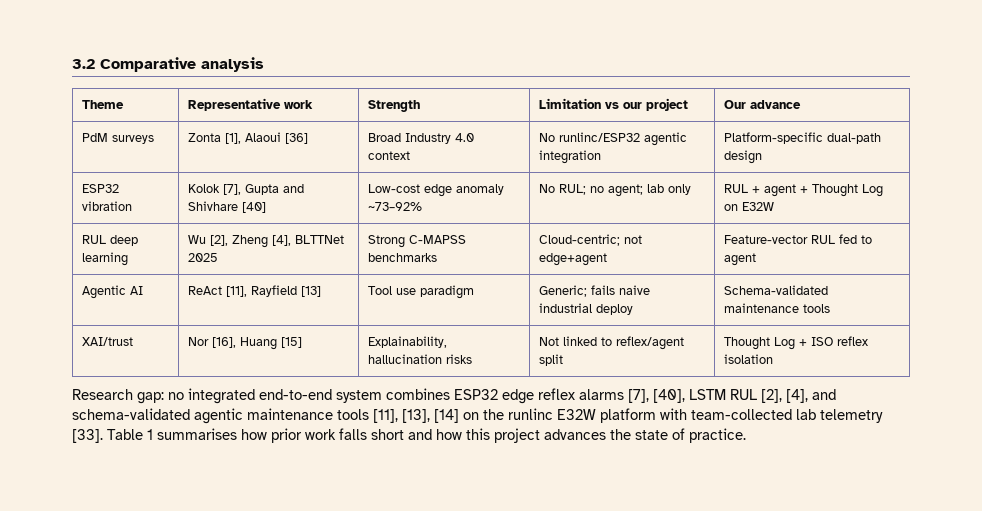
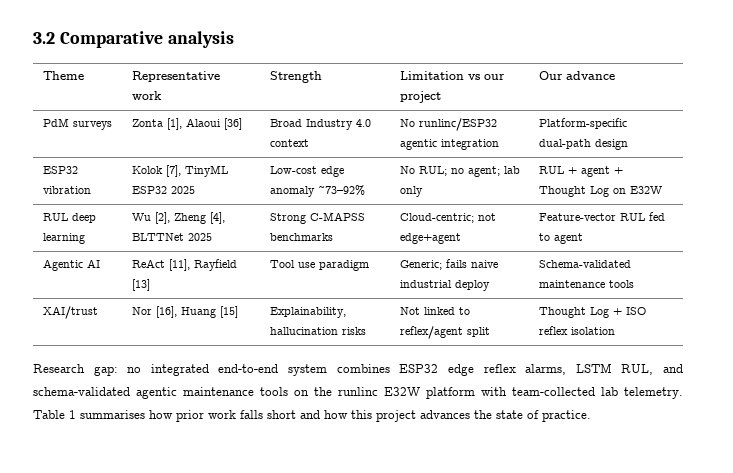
[245,184,305,195] [188,201,267,213] Gupta and Shivhare [40] -> [184,165,228,177] [131,186,195,194] TinyML ESP32 2025
[579,389,808,403] alarms [7], [40], LSTM RUL [2], [4], -> [525,363,654,375] alarms, LSTM RUL,
[373,409,459,423] [11], [13], [14] -> (288, 391) none
[820,409,883,423] [72,429,103,443] telemetry [33]. -> [624,387,683,399] telemetry.

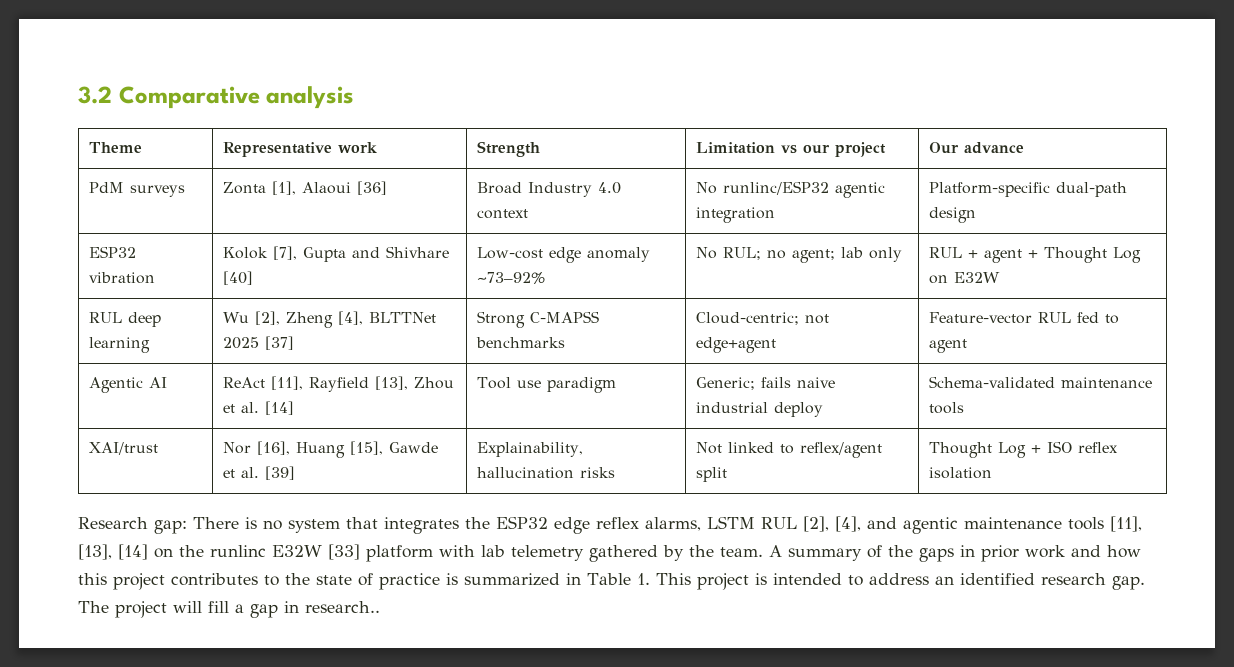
[184,165,228,177] [131,186,195,194] TinyML ESP32 2025 -> [303,246,450,262] [223,271,254,285] Gupta and Shivhare [40]
(212, 237) none -> [265,336,295,350] [37]
[131,279,150,291] [13] -> [375,376,455,390] [223,401,295,415] [13], Zhou et al. [14]
[219,306,238,318] [15] -> [350,441,439,455] [223,466,296,480] [15], Gawde et al. [39]
[127,364,390,376] no integrated end-to-end system combines -> [193,517,490,534] There is no system that integrates the
[621,364,684,375] [33,387,288,399] RUL, and schema-validated agentic maintenance tools -> [761,516,1142,534] [78,544,148,560] RUL [2], [4], and agentic maintenance tools [11], [13], [14]
(420, 391) none -> [328,544,360,560] [33]
[512,387,683,399] [33,410,296,422] team-collected lab telemetry. Table 1 summarises how prior work falls short -> [481,545,1065,562] lab telemetry gathered by the team. A summary of the gaps in prior work
[420,410,470,419] advances -> [171,573,279,586] contributes to
[542,410,591,422] practice. -> [379,573,1145,590] [78,601,380,618] practice is summarized in Table 1. This project is intended to address an identified research gap. The project will fill a gap in research..

